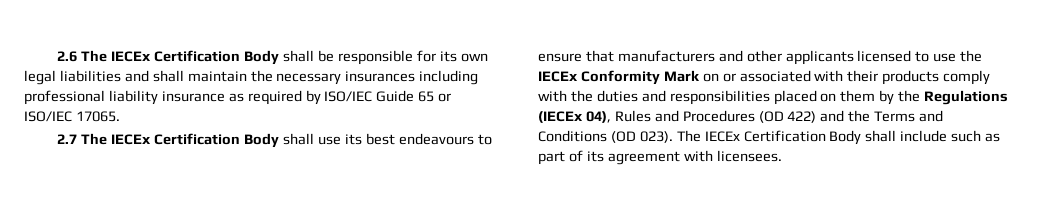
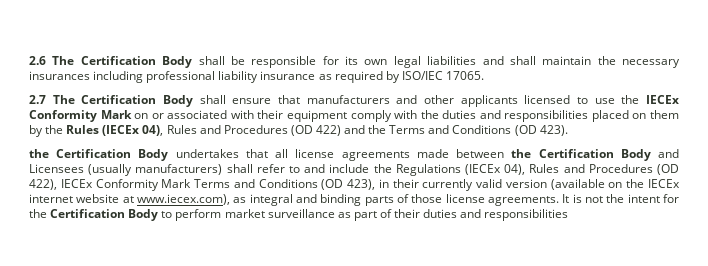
[111,51,152,62] IECEx -> (75, 60) none
[376,90,452,102] [24,111,72,122] Guide 65 or ISO/IEC -> (443, 75) none
[111,133,492,148] IECEx Certification Body shall use its best endeavours to -> [81,95,226,107] Certification Body shall
[882,70,940,85] products -> [286,110,347,122] equipment
[924,90,1009,105] Regulations -> [66,125,100,134] Rules
[639,130,1001,145] [538,150,782,165] 023). The IECEx Certification Body shall include such as part of its agreement with licensees. -> [539,125,568,136] [29,149,679,161] [29,164,679,176] [29,179,680,191] [29,194,680,206] [29,209,569,221] 423). // the Certification Body undertakes that all license agreements made between the Certification Body and Licensees (usually manufacturers) shall refer to and include the Regulations (IECEx 04), Rules and Procedures (OD 422), IECEx Conformity Mark Terms and Conditions (OD 423), in their currently valid version (available on the IECEx internet website at www.iecex.com), as integral and binding parts of those license agreements. It is not the intent for the Certification Body to perform market surveillance as part of their duties and responsibilities

